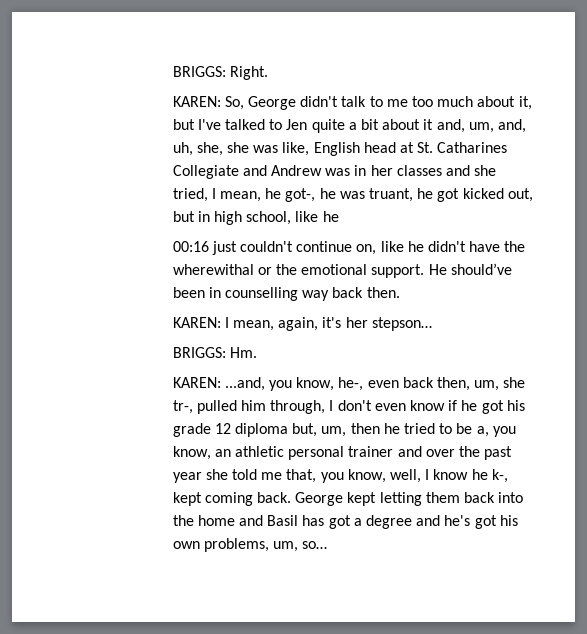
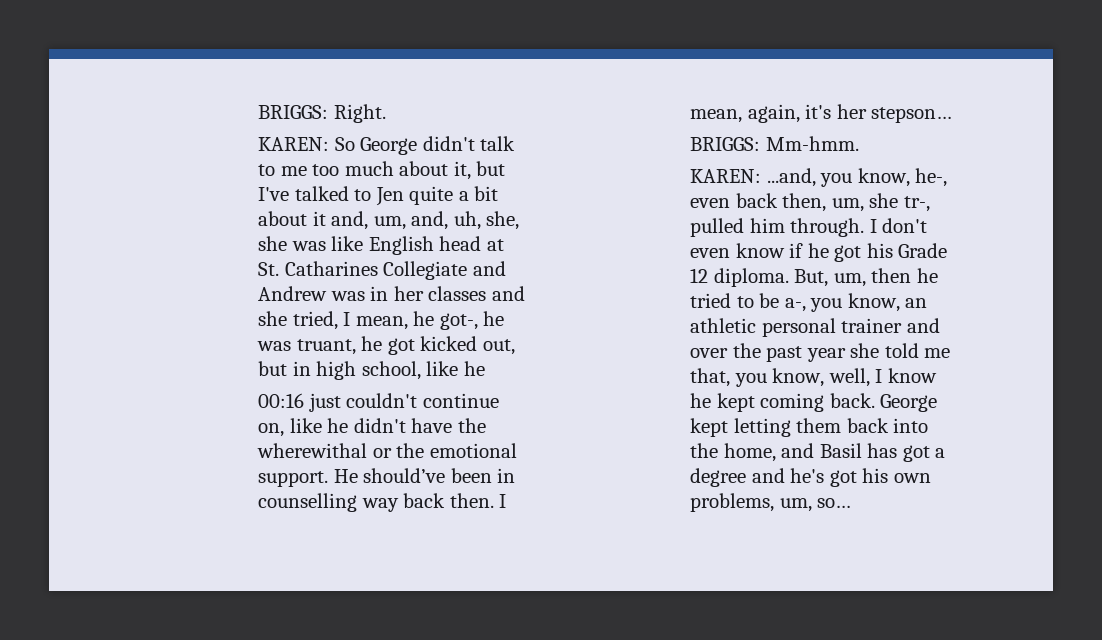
[224,96,244,110] So, -> [334,137,355,151] So
[282,142,310,156] like, -> [331,236,364,251] like
[172,317,221,328] // KAREN: -> (494, 500) none
[229,347,257,358] Hm. -> [765,136,859,151] Mm-hmm.
[270,400,326,414] through, -> [790,218,865,237] through.
[172,423,318,437] grade 12 diploma but, -> [898,243,948,258] [690,268,829,287] Grade 12 diploma. But,
[476,426,489,437] a, -> [784,298,806,312] a-,
[491,469,508,483] k-, -> (712, 400) none
[197,515,235,526] home -> [723,443,776,462] home,

